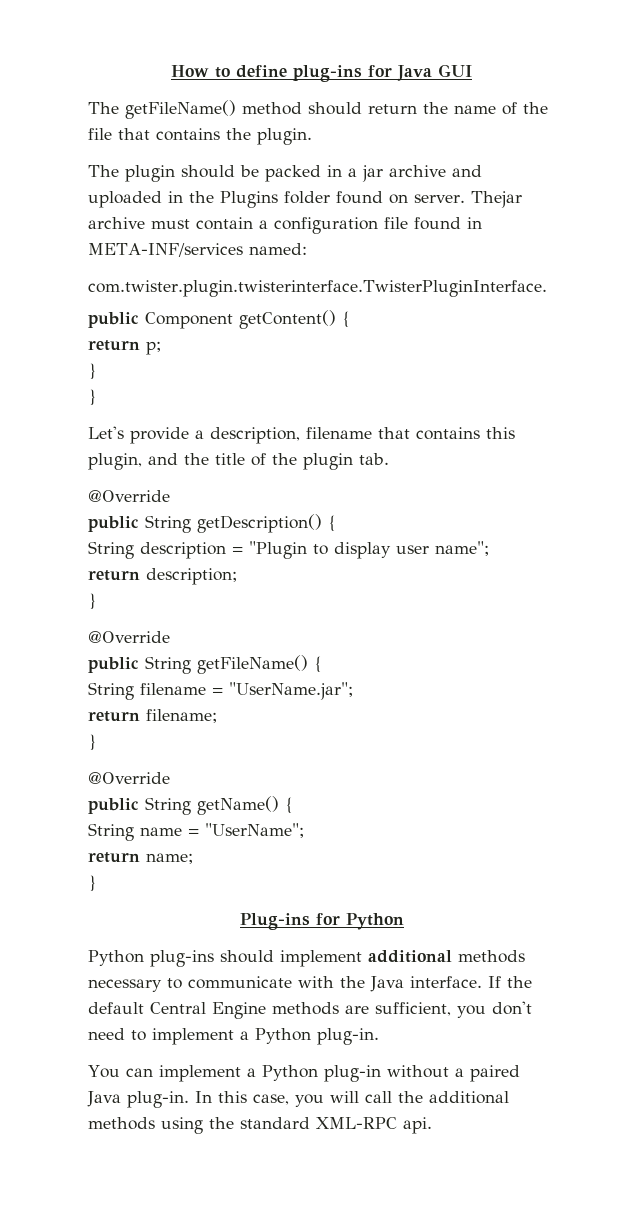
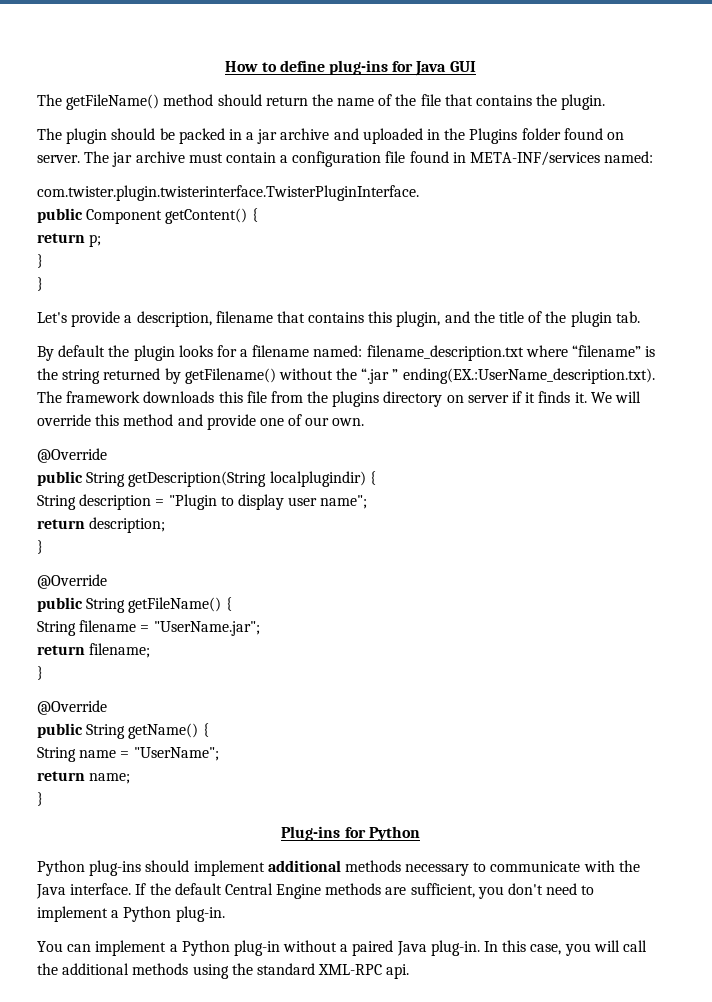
[470,191,522,208] Thejar -> [84,151,133,167] The jar
[88,490,170,502] [88,514,322,533] // @Override // public String getDescription() -> [37,345,656,361] [37,368,655,384] [37,391,641,407] [37,414,365,430] [37,448,107,463] [37,471,366,487] // By default the plugin looks for a filename named: filename_description.txt where “filename” is the string returned by getFilename() without the “.jar ” ending(EX.:UserName_description.txt). The framework downloads this file from the plugins directory on server if it finds it. We will override this method and provide one of our own. // @Override // public String getDescription(String localplugindir)

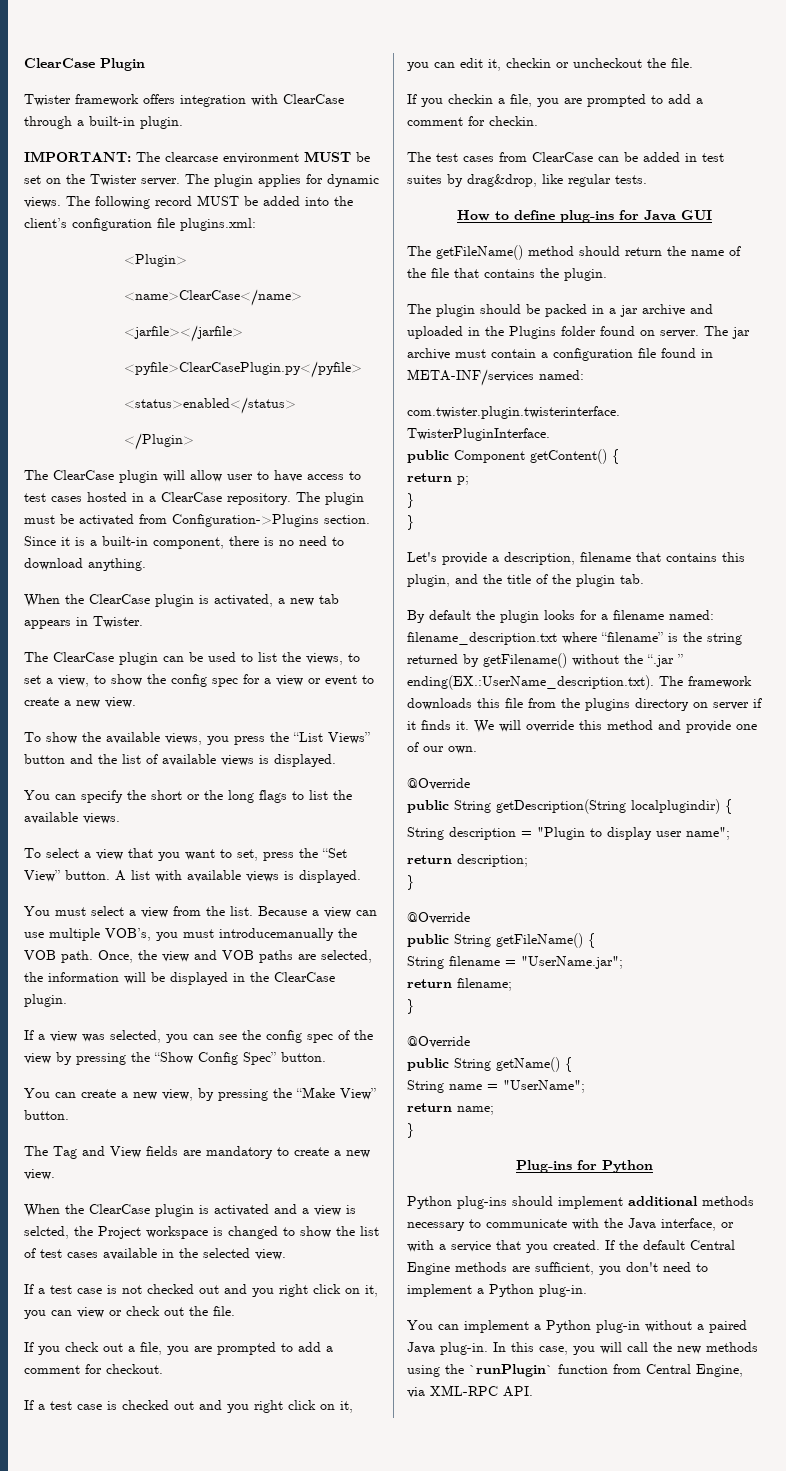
(225, 66) none -> [24,58,145,71] [24,94,344,107] [24,116,183,129] [24,151,370,164] [24,174,379,187] [24,195,353,209] [24,218,256,231] [124,254,188,267] [124,289,303,306] [124,325,244,342] [124,361,363,378] [124,397,297,414] [124,433,195,450] [24,470,361,483] [24,492,364,505] [24,514,370,527] [24,536,344,549] [24,558,146,571] [24,594,339,607] [24,616,143,629] [24,652,360,665] [24,674,374,687] [24,697,136,708] [24,732,370,745] [24,754,336,767] [24,790,352,803] [24,812,120,824] [24,848,347,861] [24,870,361,883] [24,906,377,918] [24,928,357,941] [24,950,372,963] [24,972,335,985] [24,994,67,1007] [24,1030,373,1043] [24,1052,326,1065] [24,1087,376,1101] [24,1110,69,1120] [24,1146,370,1159] [24,1169,55,1180] [24,1204,356,1217] [24,1226,379,1239] [24,1248,286,1260] [24,1284,378,1297] [24,1306,235,1319] [24,1342,333,1355] [24,1364,163,1374] [24,1400,353,1413] [407,58,693,71] [407,94,703,107] [407,116,538,126] [407,152,724,162] [407,174,647,187] ClearCase Plugin // Twister framework offers integration with ClearCase through a built-in plugin. // IMPORTANT: The clearcase environment MUST be set on the Twister server. The plugin applies for dynamic views. The following record MUST be added into the client’s configuration file plugins.xml: // <Plugin> // <name>ClearCase</name> // <jarfile></jarfile> // <pyfile>ClearCasePlugin.py</pyfile> // <status>enabled</status> // </Plugin> // The ClearCase plugin will allow user to have access to test cases hosted in a ClearCase repository. The plugin must be activated from Configuration->Plugins section. Since it is a built-in component, there is no need to download anything. // When the ClearCase plugin is activated, a new tab appears in Twister. // The ClearCase plugin can be used to list the views, to set a view, to show the config spec for a view or event to create a new view. // To show the available views, you press the “List Views” button and the list of available views is displayed. // You can specify the short or the long flags to list the available views. // To select a view that you want to set, press the “Set View” button. A list with available views is displayed. // You must select a view from the list. Because a view can use multiple VOB’s, you must introducemanually the VOB path. Once, the view and VOB paths are selected, the information will be displayed in the ClearCase plugin. // If a view was selected, you can see the config spec of the view by pressing the “Show Config Spec” button. // You can create a new view, by pressing the “Make View” button. // The Tag and View fields are mandatory to create a new view. // When the ClearCase plugin is activated and a view is selcted, the Project workspace is changed to show the list of test cases available in the selected view. // If a test case is not checked out and you right click on it, you can view or check out the file. // If you check out a file, you are prompted to add a comment for checkout. // If a test case is checked out and you right click on it, you can edit it, checkin or uncheckout the file. // If you checkin a file, you are prompted to add a comment for checkin. // The test cases from ClearCase can be added in test suites by drag&drop, like regular tests. //
[70,883,132,895] interface. -> [661,1218,734,1231] [407,1240,600,1253] interface, or with a service that you created.
[62,963,130,975] additional -> [677,1346,701,1354] new
[256,963,410,979] standard XML-RPC api. -> [469,1364,743,1377] [407,1385,533,1398] `runPlugin` function from Central Engine, via XML-RPC API.

